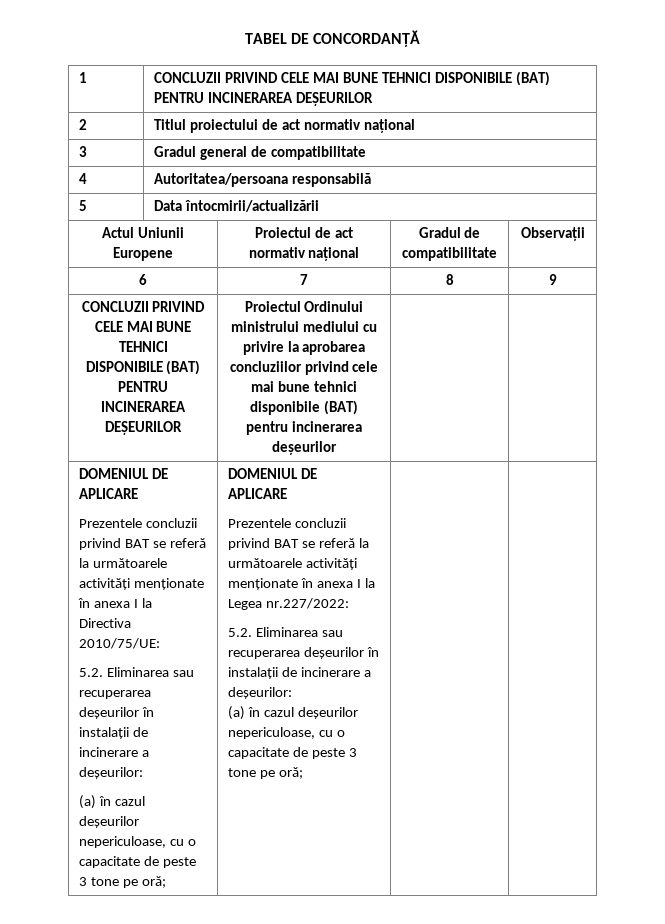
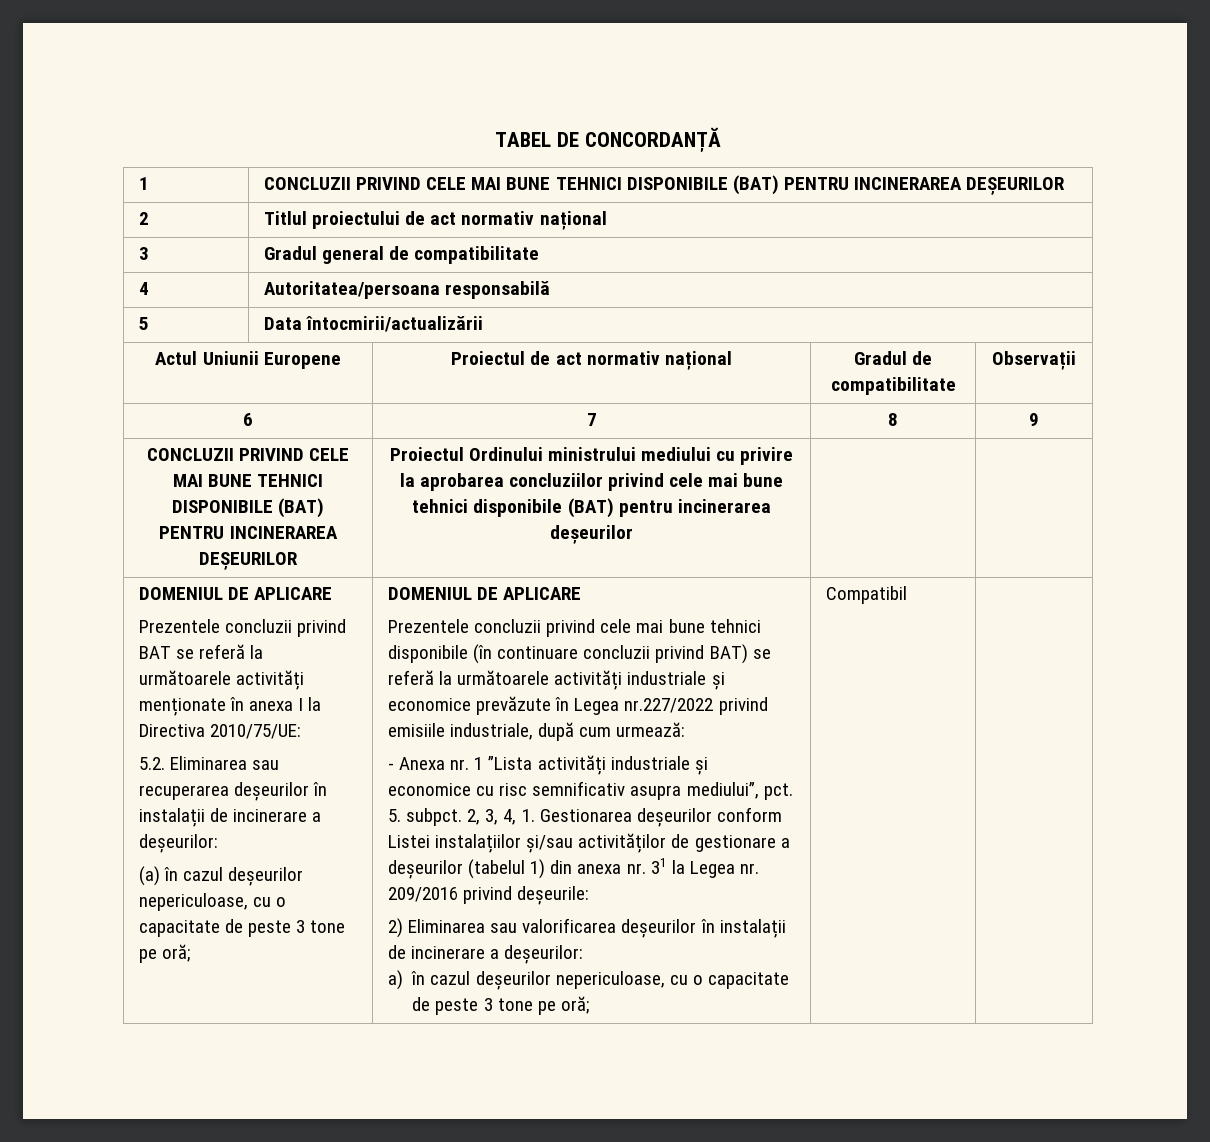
[274,538,369,548] [228,558,358,570] [228,578,375,590] [228,598,350,610] [228,627,343,637] [228,647,379,659] [228,667,371,679] [228,687,293,699] [228,706,246,720] BAT se referă la următoarele activități menționate în anexa I la Legea nr.227/2022: // 5.2. Eliminarea sau recuperarea deșeurilor în instalații de incinerare a deșeurilor: // (a) -> [600,619,761,633] [387,644,771,664] [387,670,725,690] [387,696,768,715] [387,722,686,741] [387,755,708,775] [387,781,793,800] [387,807,782,827] [387,833,790,853] [387,858,760,879] [387,886,590,905] [387,918,786,938] [387,945,584,964] [387,970,403,990] cele mai bune tehnici disponibile (în continuare concluzii privind BAT) se referă la următoarele activități industriale și economice prevăzute în Legea nr.227/2022 privind emisiile industriale, după cum urmează: // - Anexa nr. 1 ”Lista activități industriale și economice cu risc semnificativ asupra mediului”, pct. 5. subpct. 2, 3, 4, 1. Gestionarea deșeurilor conform Listei instalațiilor și/sau activităților de gestionare a deșeurilor (tabelul 1) din anexa nr. 31 la Legea nr. 209/2016 privind deșeurile: // 2) Eliminarea sau valorificarea deșeurilor în instalații de incinerare a deșeurilor: // a)
(303, 773) none -> [825,586,907,604] Compatibil

